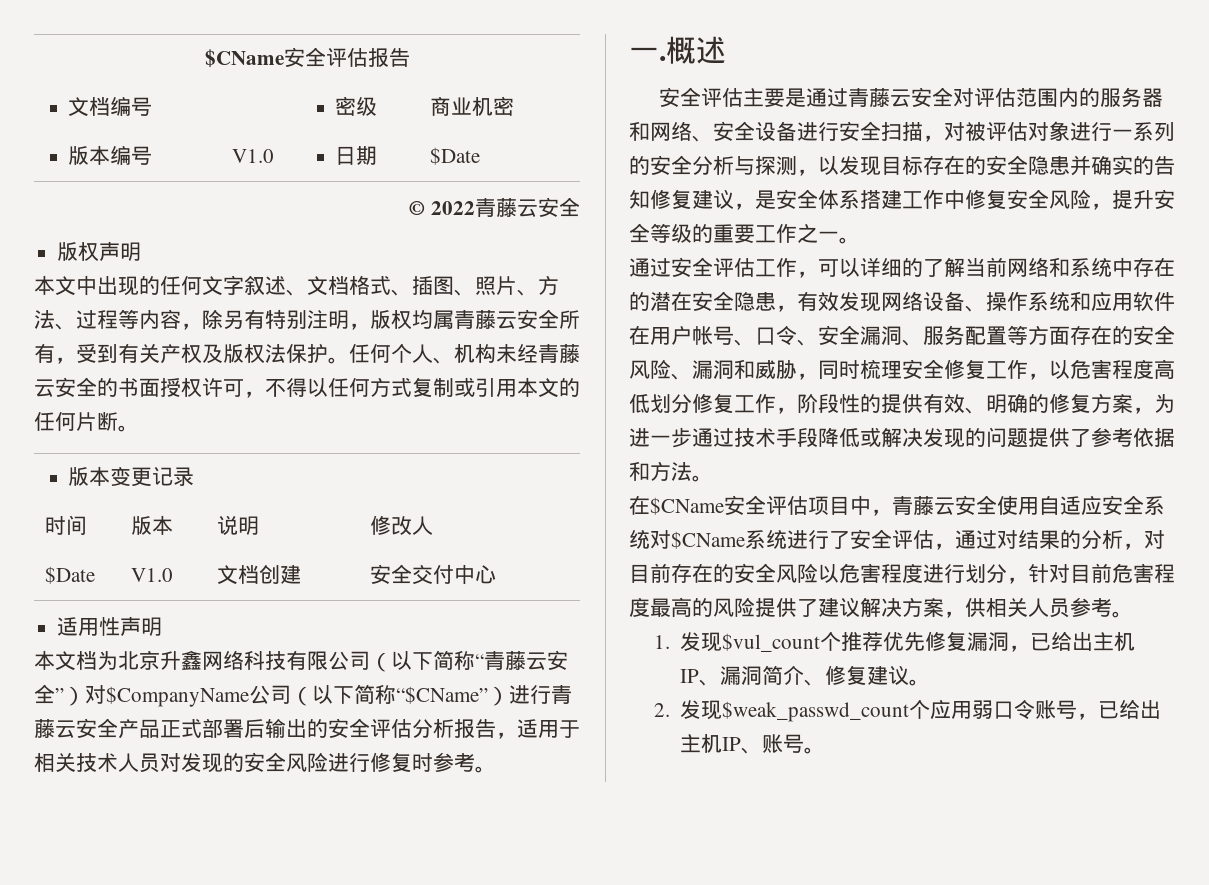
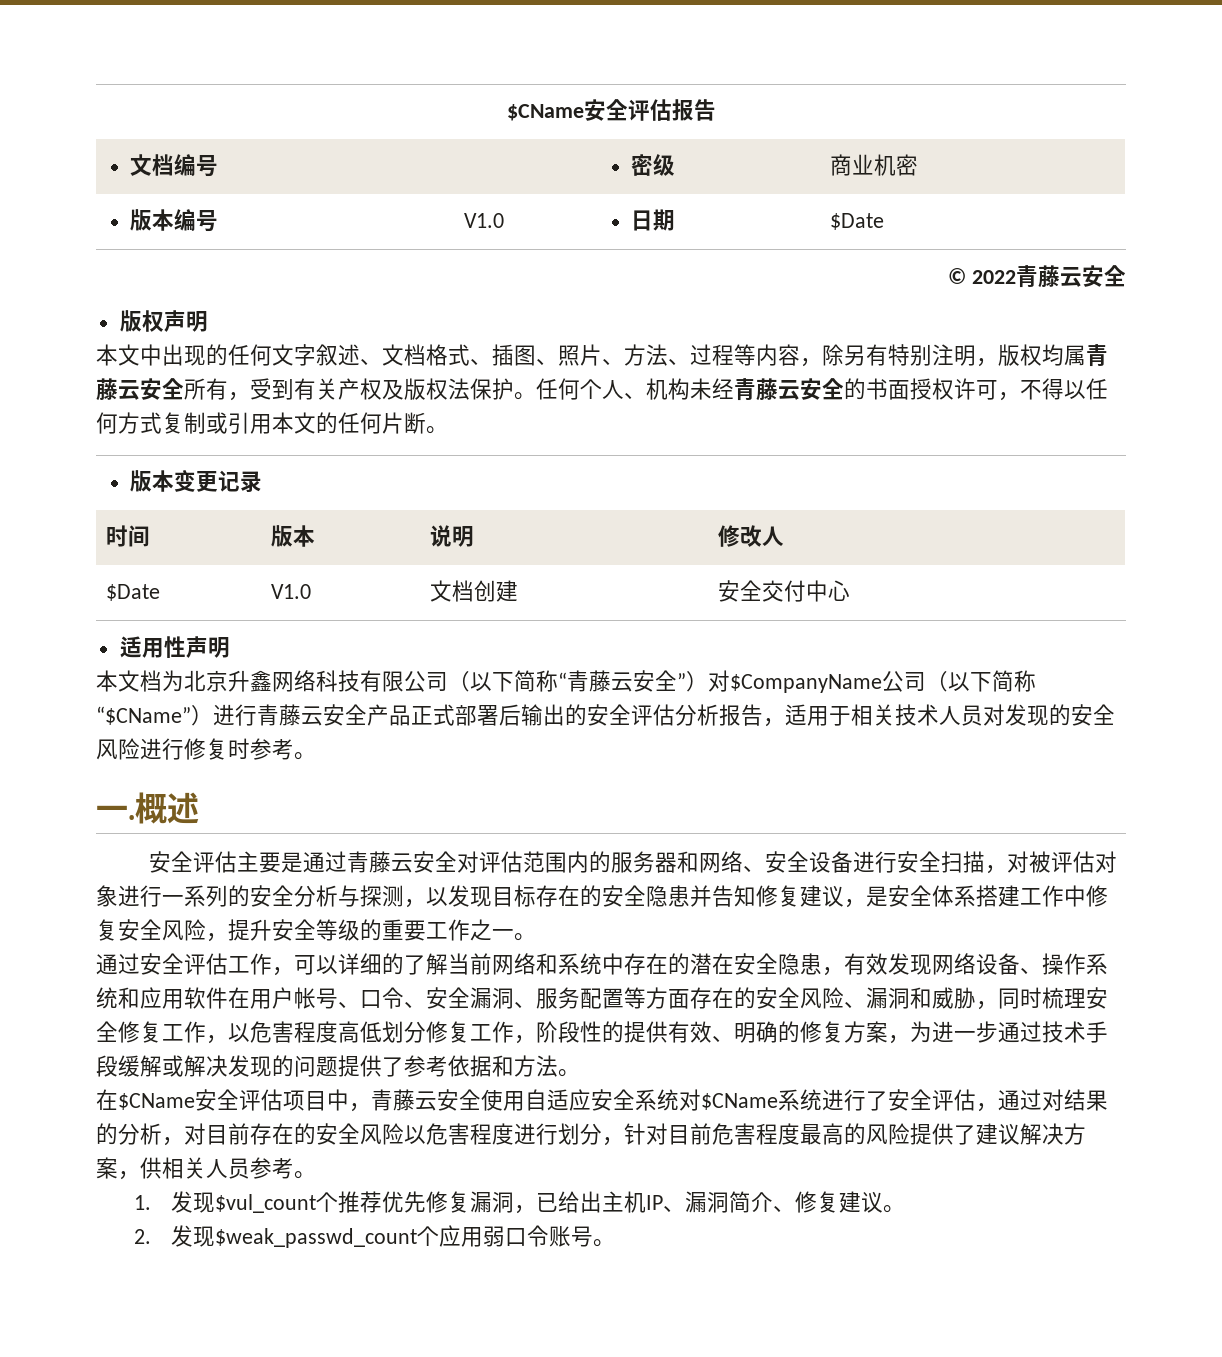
[1091,155,1154,175] 确实的 -> (712, 896) none
[818,427,860,447] 降低 -> [118,1055,162,1077] 缓解
[1077,699,1162,720] [680,734,805,754] ，已给出主机IP、账号 -> (594, 1236) none

